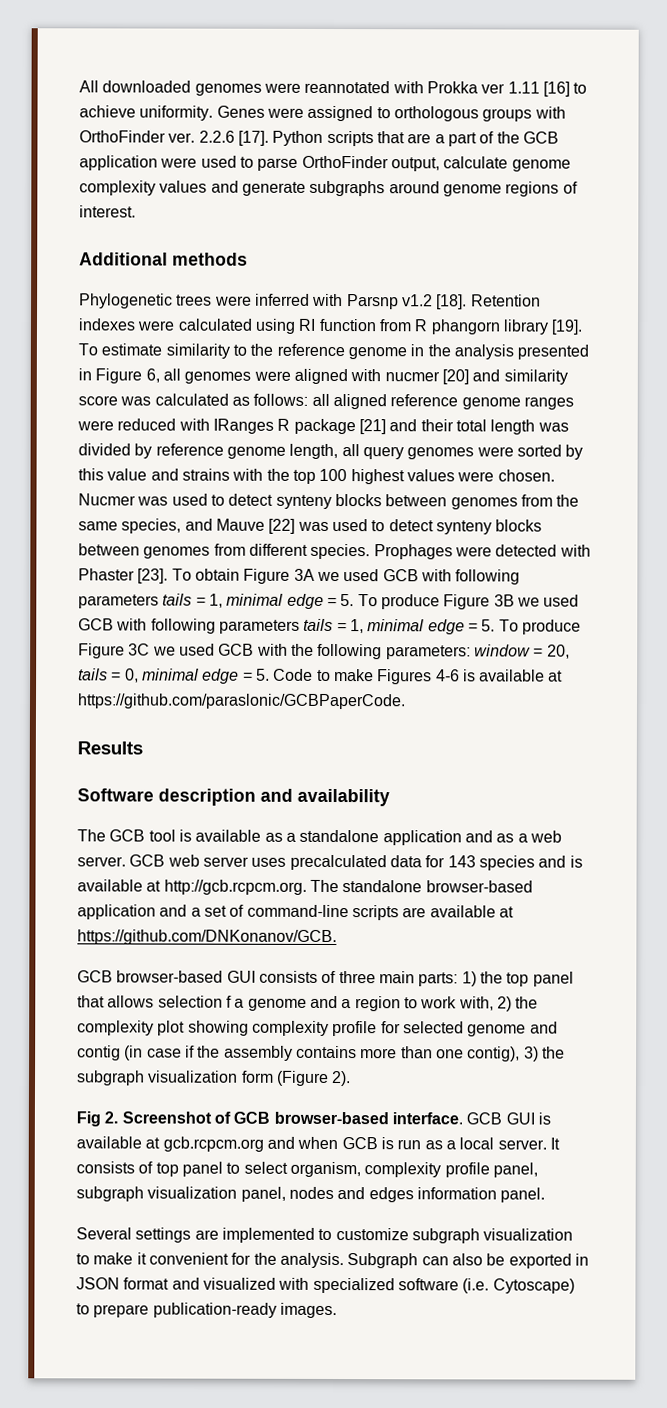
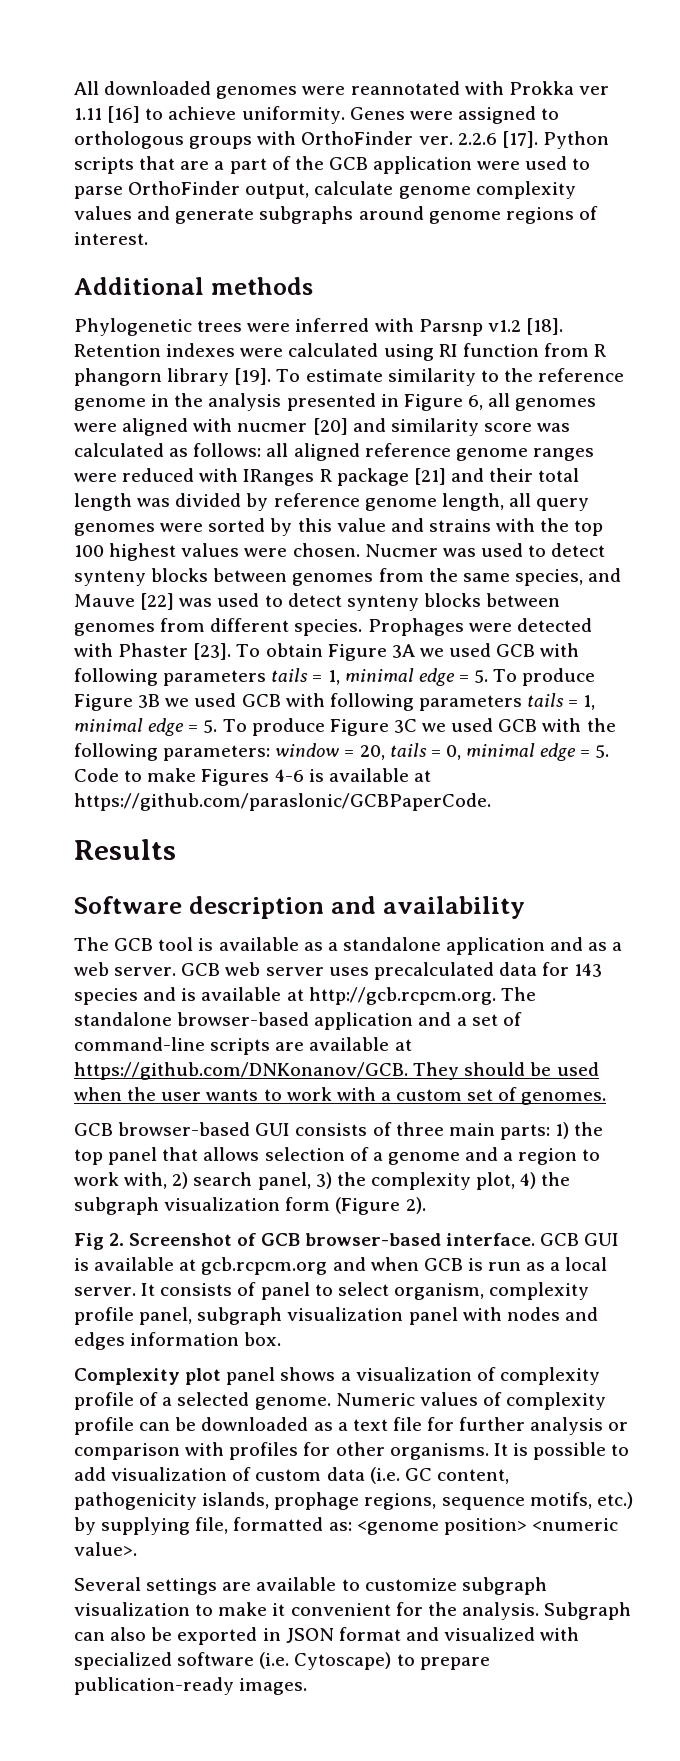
(337, 937) none -> [413,1062,599,1080] [74,1087,607,1105] They should be used when the user wants to work with a custom set of genomes.
[225,995,232,1008] f -> [349,1147,369,1161] of
[515,996,539,1009] [77,1020,558,1037] [77,1045,539,1062] the complexity plot showing complexity profile for selected genome and contig (in case if the assembly contains more than one contig), 3) -> [193,1172,537,1190] search panel, 3) the complexity plot, 4)
[155,1162,179,1177] top -> (257, 1289) none
[240,1186,286,1202] panel, -> [408,1307,502,1325] panel with
[500,1187,546,1203] panel. -> [244,1332,282,1346] [74,1367,600,1385] [74,1392,607,1410] [74,1417,629,1435] [74,1442,630,1460] [74,1467,509,1484] [74,1492,633,1510] [74,1517,618,1535] [74,1542,137,1556] box. // Complexity plot panel shows a visualization of complexity profile of a selected genome. Numeric values of complexity profile can be downloaded as a text file for further analysis or comparison with profiles for other organisms. It is possible to add visualization of custom data (i.e. GC content, pathogenicity islands, prophage regions, sequence motifs, etc.) by supplying file, formatted as: <genome position> <numeric value>.
[221,1227,315,1243] implemented -> [256,1577,337,1591] available

